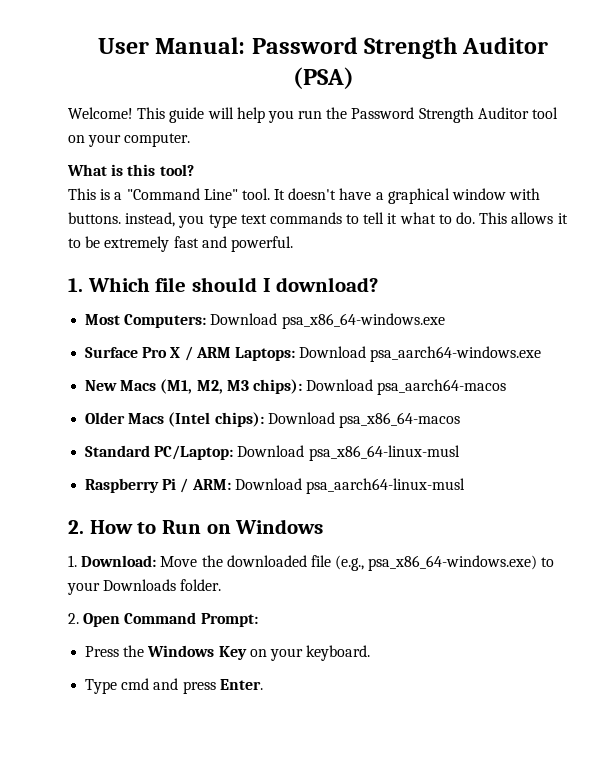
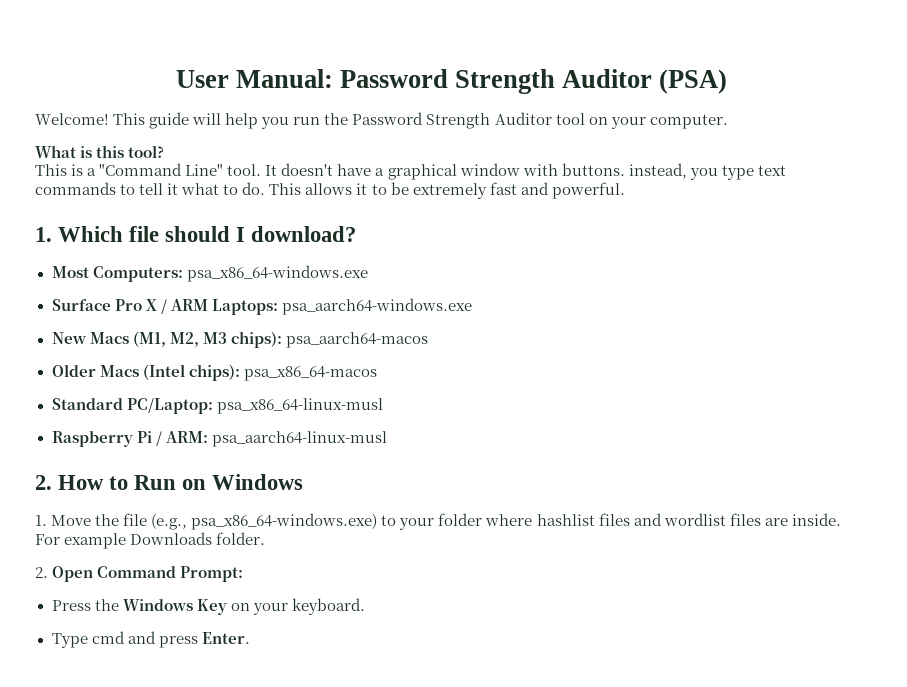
[210,313,278,325] Download -> (183, 274) none
[299,346,367,358] Download -> (278, 307) none
[306,379,374,391] Download -> (282, 339) none
[267,412,335,424] Download -> (240, 372) none
[237,445,305,457] Download -> (213, 406) none
[234,478,302,490] Download -> (208, 437) none
[81,555,157,567] Download: -> (47, 520) none
[226,555,307,567] downloaded -> (120, 520) none
(100, 588) none -> [438,513,841,526] [35,533,127,549] folder where hashlist files and wordlist files are inside. For example

